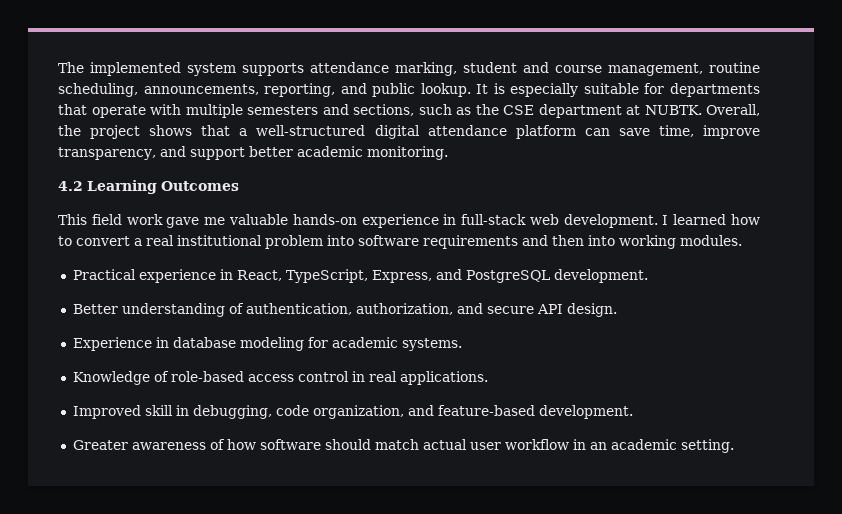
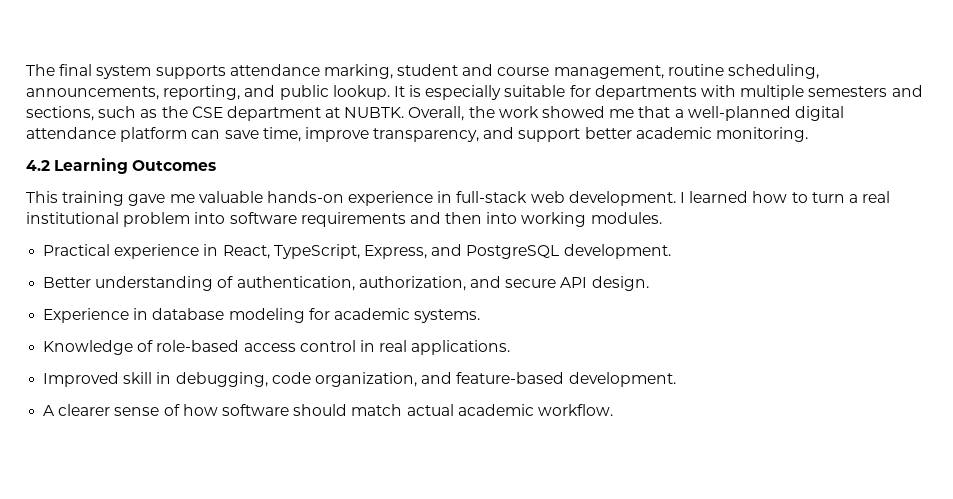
[90,62,181,76] implemented -> [59,64,93,76] final
[58,104,146,118] that operate -> (697, 92) none
[90,125,193,139] project shows -> [498,106,635,118] work showed me
[256,125,366,136] well-structured -> [687,106,791,121] well-planned
[91,214,163,225] field work -> [62,191,125,206] training
[76,236,130,246] convert -> [811,192,845,203] turn
[72,440,206,450] Greater awareness -> [43,404,160,416] A clearer sense
[469,439,734,453] user workflow in an academic setting. -> [457,404,613,416] academic workflow.

